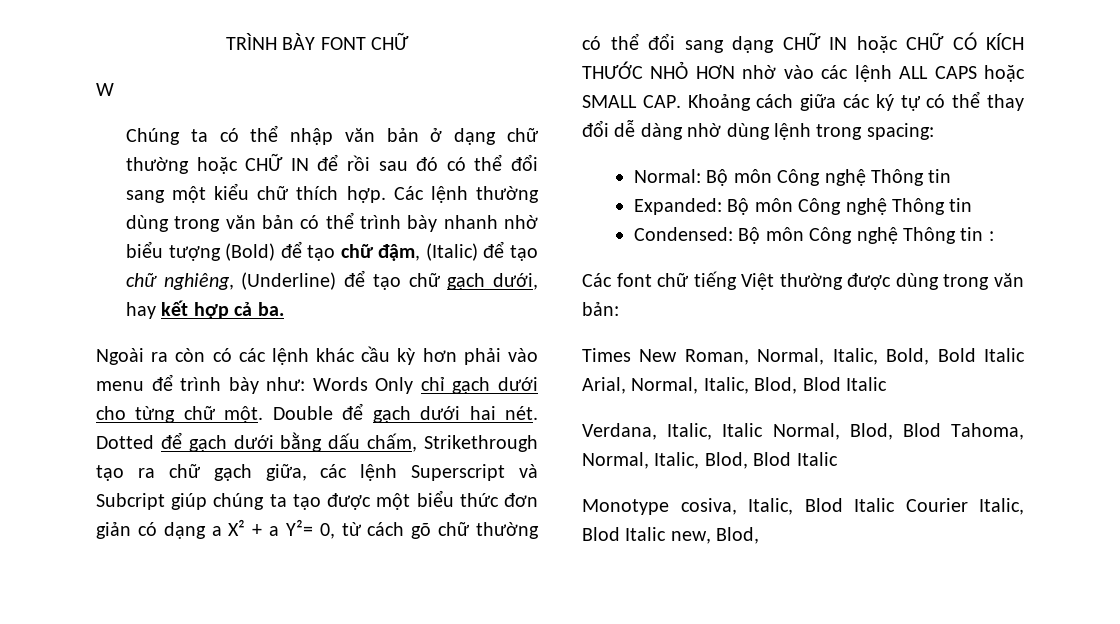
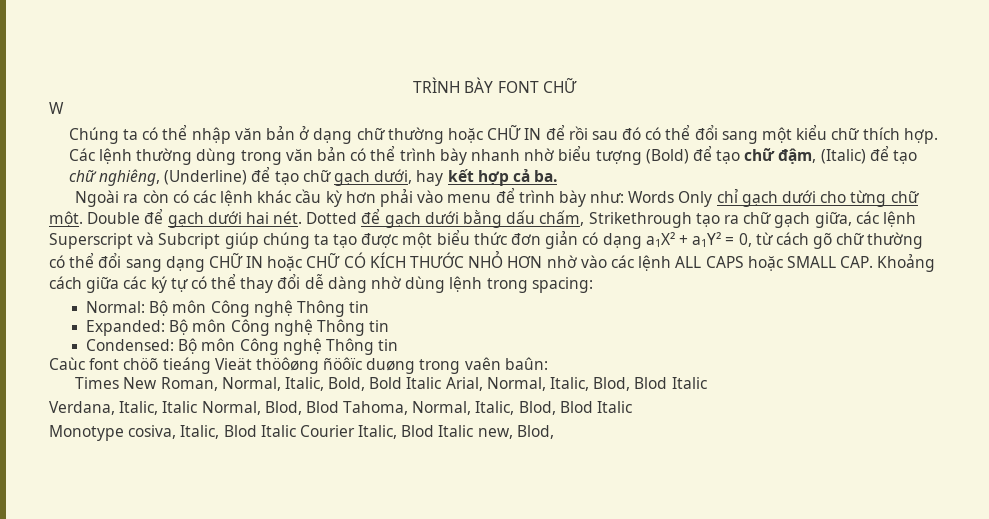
[211,519,313,536] a X² + a Y²= -> [645,232,735,247] a1X² + a1Y² =
[988,231,994,241] [582,271,1024,290] [582,302,619,316] : // Các font chữ tiếng Việt thường được dùng trong văn bản: -> [49,357,548,374] // Caùc font chöõ tieáng Vieät thöôøng ñöôïc duøng trong vaên baûn:

